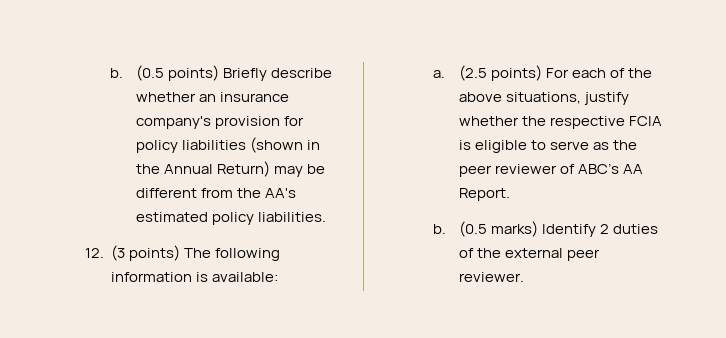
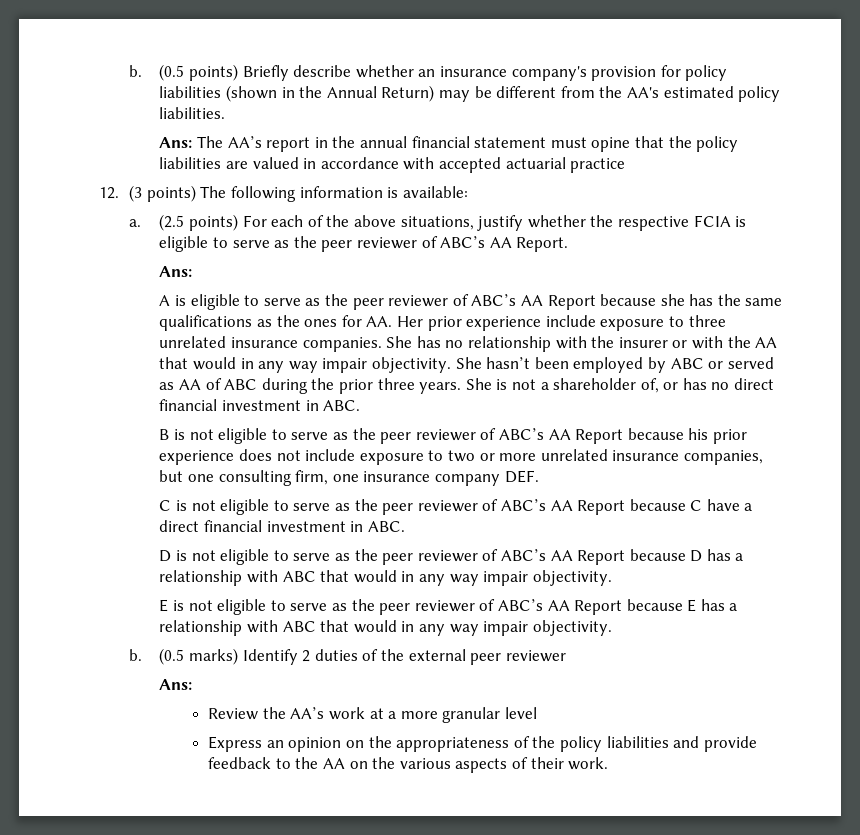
(326, 217) none -> [159,136,739,152] [159,157,626,173] // Ans: The AA’s report in the annual financial statement must opine that the policy liabilities are valued in accordance with accepted actuarial practice
(510, 194) none -> [159,266,193,277] [159,294,783,310] [159,315,726,331] [159,336,778,352] [159,357,774,373] [159,378,775,394] [159,399,361,411] [159,428,747,444] [159,449,763,465] [159,470,539,486] [159,499,753,515] [159,520,405,532] [159,549,744,565] [159,570,612,586] [159,599,738,615] [159,620,612,636] // Ans: // A is eligible to serve as the peer reviewer of ABC’s AA Report because she has the same qualifications as the ones for AA. Her prior experience include exposure to three unrelated insurance companies. She has no relationship with the insurer or with the AA that would in any way impair objectivity. She hasn’t been employed by ABC or served as AA of ABC during the prior three years. She is not a shareholder of, or has no direct financial investment in ABC. // B is not eligible to serve as the peer reviewer of ABC’s AA Report because his prior experience does not include exposure to two or more unrelated insurance companies, but one consulting firm, one insurance company DEF. // C is not eligible to serve as the peer reviewer of ABC’s AA Report because C have a direct financial investment in ABC. // D is not eligible to serve as the peer reviewer of ABC’s AA Report because D has a relationship with ABC that would in any way impair objectivity. // E is not eligible to serve as the peer reviewer of ABC’s AA Report because E has a relationship with ABC that would in any way impair objectivity.
[458,272,524,282] reviewer. -> [505,650,566,662] [159,679,193,690] [208,707,537,723] [208,736,757,752] [208,757,609,773] reviewer // Ans: // Review the AA’s work at a more granular level // Express an opinion on the appropriateness of the policy liabilities and provide feedback to the AA on the various aspects of their work.

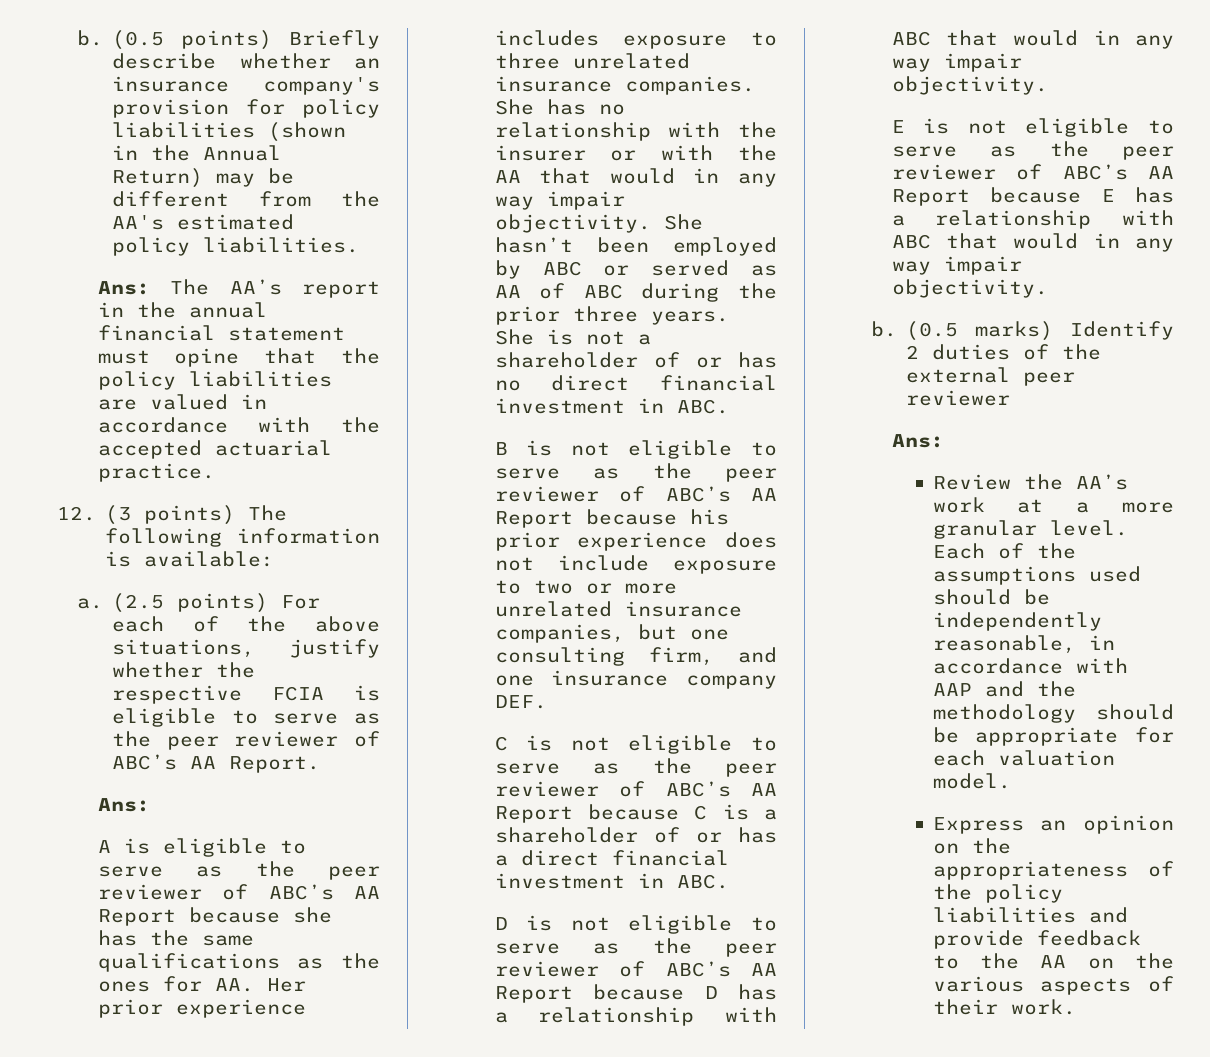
(435, 163) none -> [341,417,380,433] the
[570,158,626,173] practice -> [97,463,215,482] practice.
[545,315,596,327] include -> [494,30,599,46] includes
[640,378,659,393] of, -> [653,352,680,368] of
(329, 477) none -> [738,647,777,663] and
[706,499,740,511] have -> [722,804,777,820] [494,827,777,843] is a shareholder of or has
[504,707,537,719] level -> [1049,520,1128,536] [932,543,1076,559] [932,566,1141,585] [932,589,1050,605] [932,612,1102,631] [932,635,1115,654] [932,658,1128,674] [932,681,1076,697] [932,704,1174,723] [932,727,1174,746] [932,750,1115,766] [932,773,1011,789] level. Each of the assumptions used should be independently reasonable, in accordance with AAP and the methodology should be appropriate for each valuation model.

